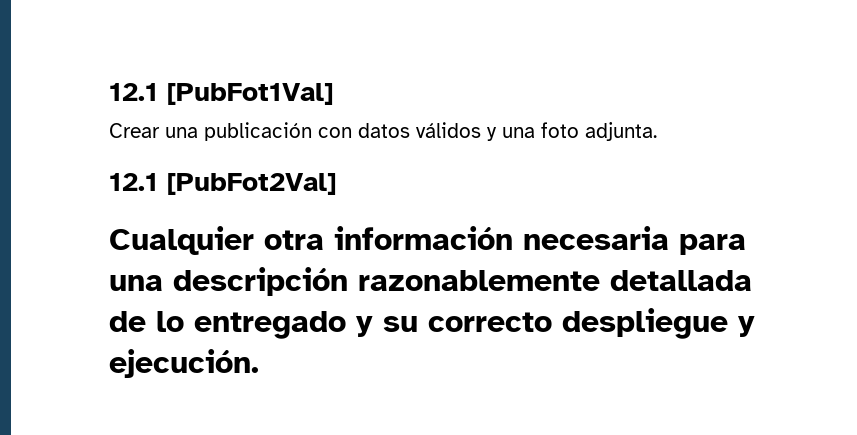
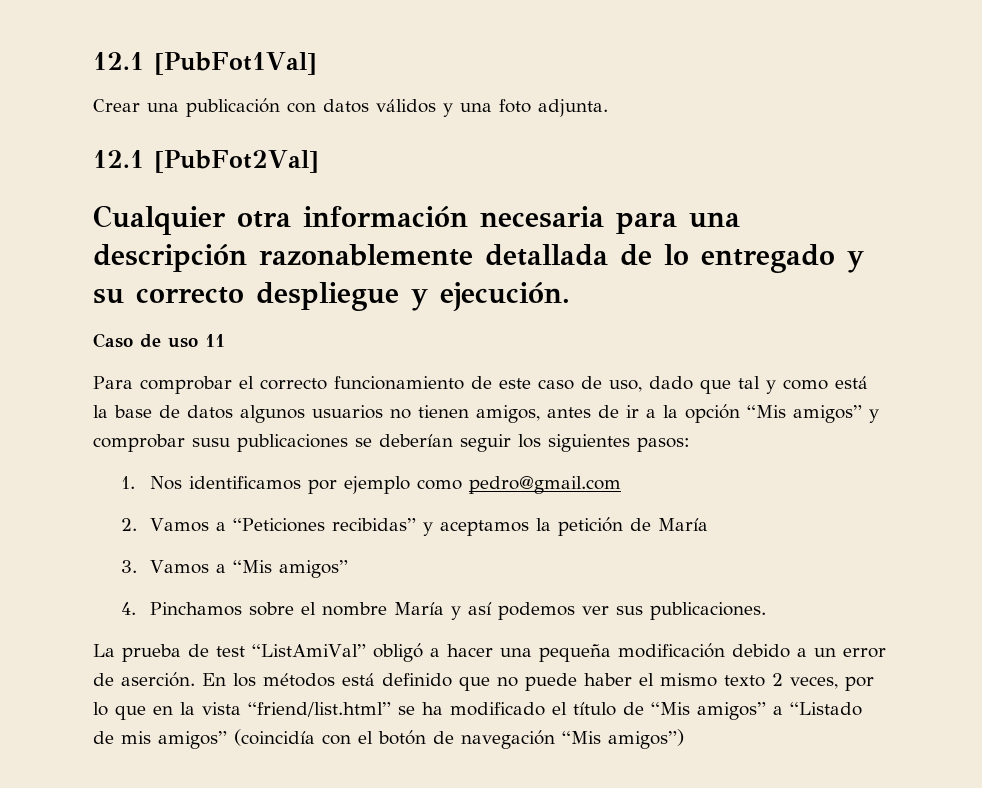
(259, 363) none -> [93,333,225,348] [93,376,868,394] [93,404,879,423] [93,434,690,452] [121,476,621,494] [121,517,708,536] [121,560,348,578] [121,602,766,620] [93,643,886,662] [93,672,874,691] [93,702,862,720] [93,729,684,749] // Caso de uso 11 // Para comprobar el correcto funcionamiento de este caso de uso, dado que tal y como está la base de datos algunos usuarios no tienen amigos, antes de ir a la opción “Mis amigos” y comprobar susu publicaciones se deberían seguir los siguientes pasos: // 1. Nos identificamos por ejemplo como pedro@gmail.com // 2. Vamos a “Peticiones recibidas” y aceptamos la petición de María // 3. Vamos a “Mis amigos” // 4. Pinchamos sobre el nombre María y así podemos ver sus publicaciones. // La prueba de test “ListAmiVal” obligó a hacer una pequeña modificación debido a un error de aserción. En los métodos está definido que no puede haber el mismo texto 2 veces, por lo que en la vista “friend/list.html” se ha modificado el título de “Mis amigos” a “Listado de mis amigos” (coincidía con el botón de navegación “Mis amigos”)

